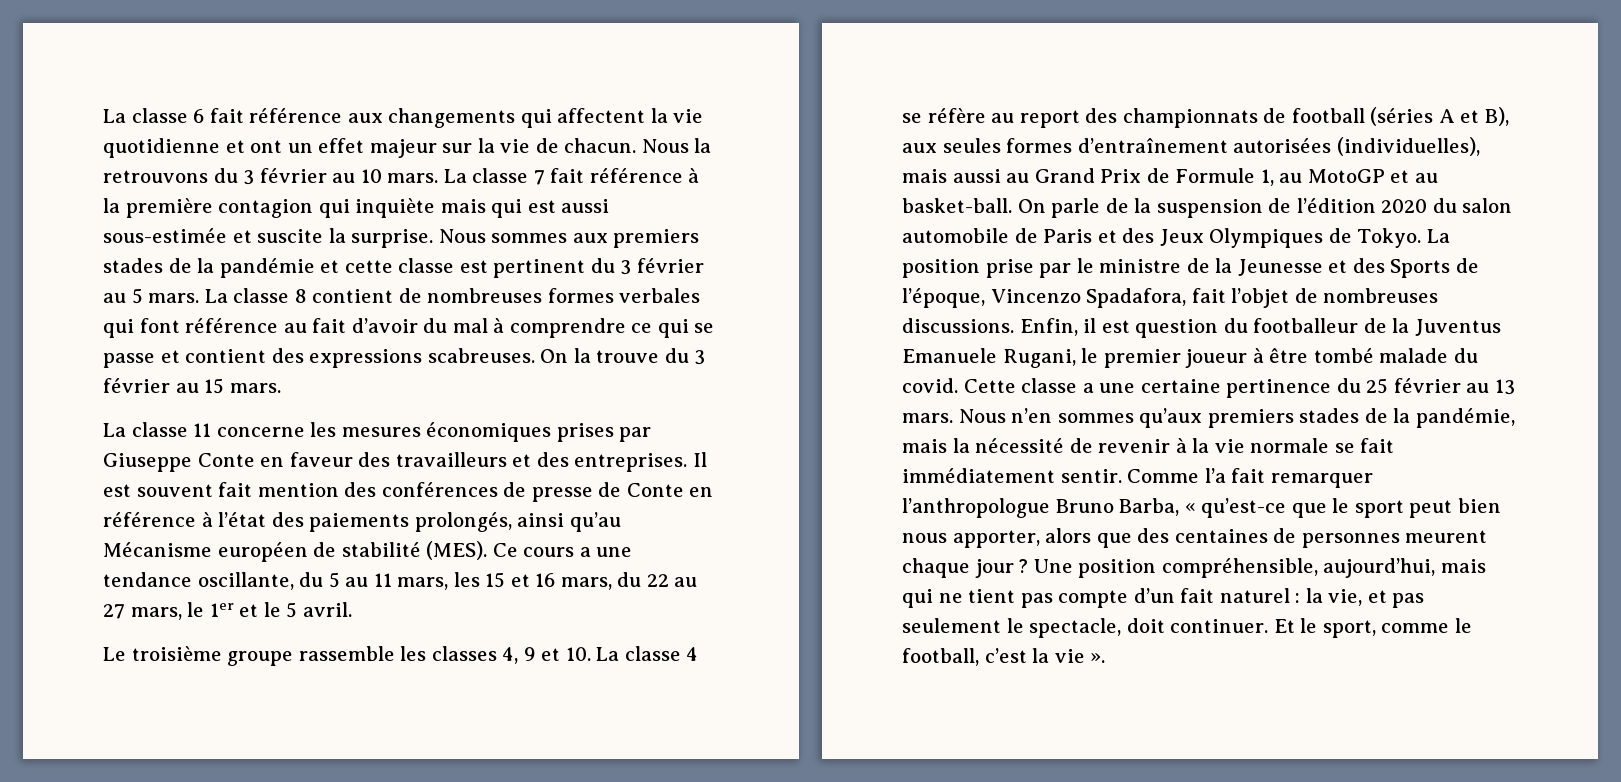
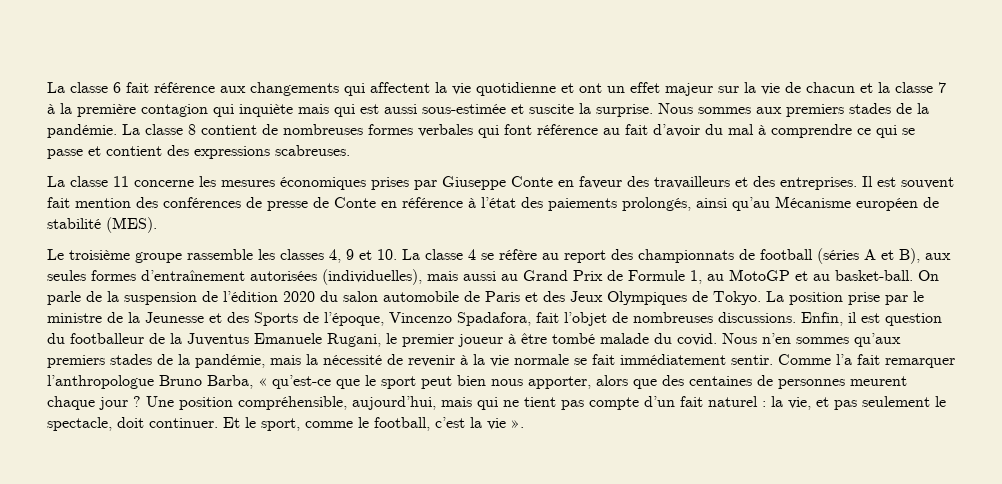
[564,138,712,153] [103,168,683,185] chacun. Nous la retrouvons du 3 février au 10 mars. La classe 7 fait référence -> [806,82,946,93] chacun et la classe 7
[219,258,704,278] [103,288,200,304] pandémie et cette classe est pertinent du 3 février au 5 mars. -> [47,124,117,138] pandémie.
[540,348,706,365] [103,378,281,394] On la trouve du 3 février au 15 mars. -> (350, 150) none
[492,543,633,557] [103,572,698,590] [103,602,352,620] Ce cours a une tendance oscillante, du 5 au 11 mars, les 15 et 16 mars, du 22 au 27 mars, le 1er et le 5 avril. -> (157, 225) none
[963,378,1515,398] [902,413,953,423] Cette classe a une certaine pertinence du 25 février au 13 mars. -> (717, 339) none

